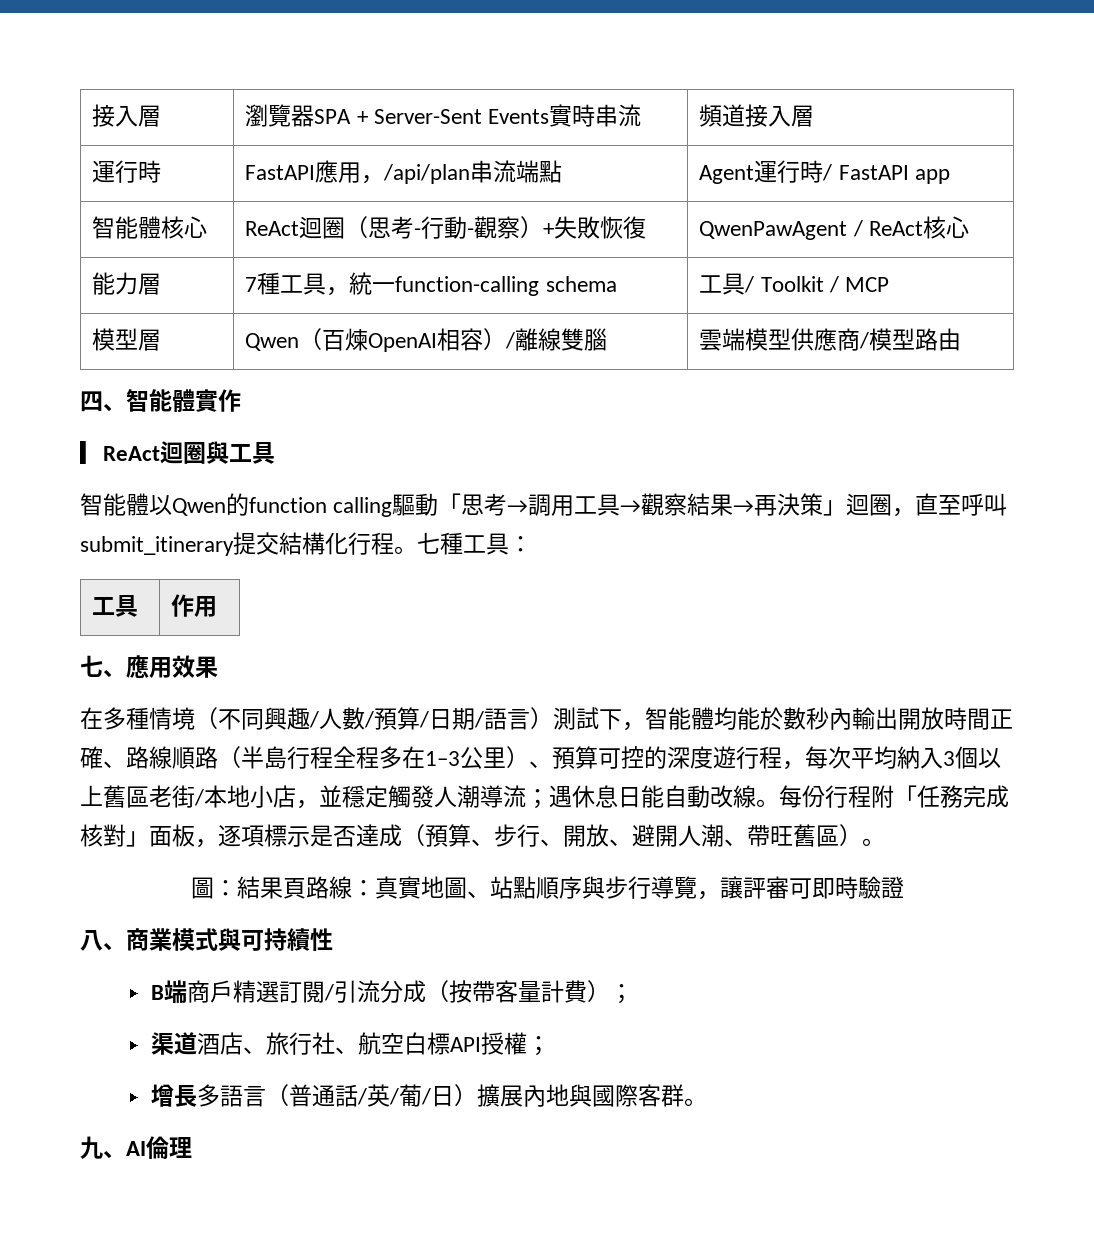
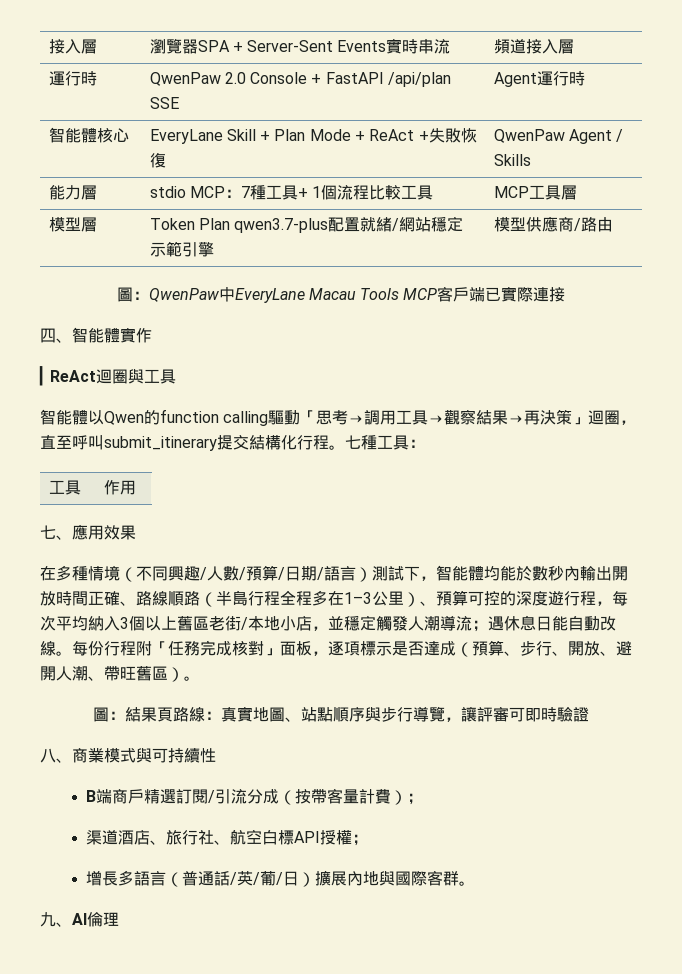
[245,160,563,184] FastAPI應用，/api/plan串流端點 -> [149,72,452,87] [149,97,179,109] QwenPaw 2.0 Console + FastAPI /api/plan SSE
[822,164,950,184] / FastAPI app -> (585, 78) none
[245,216,647,239] [699,216,969,240] [92,272,162,295] [245,272,617,296] [699,273,889,295] ReAct迴圈（思考-行動-觀察）+失敗恢復 | QwenPawAgent / ReAct核心 // 能力層 | 7種工具，統一function-calling schema | 工具/ Toolkit / MCP -> [149,128,477,144] [149,153,166,168] [493,129,624,144] [493,154,531,166] [48,185,97,200] [149,185,434,200] [493,185,577,200] EveryLane Skill + Plan Mode + ReAct +失敗恢復 | QwenPaw Agent / Skills // 能力層 | stdio MCP：7種工具+ 1個流程比較工具 | MCP工具層
[245,328,608,352] [699,328,746,351] Qwen（百煉OpenAI相容）/離線雙腦 | 雲端 -> [149,216,464,233] [149,241,214,257] Token Plan qwen3.7-plus配置就緒/網站穩定示範引擎 |
[869,328,916,351] 模型 -> (581, 224) none
(962, 339) none -> [116,286,566,303] // 圖：QwenPaw中EveryLane Macau Tools MCP客戶端已實際連接

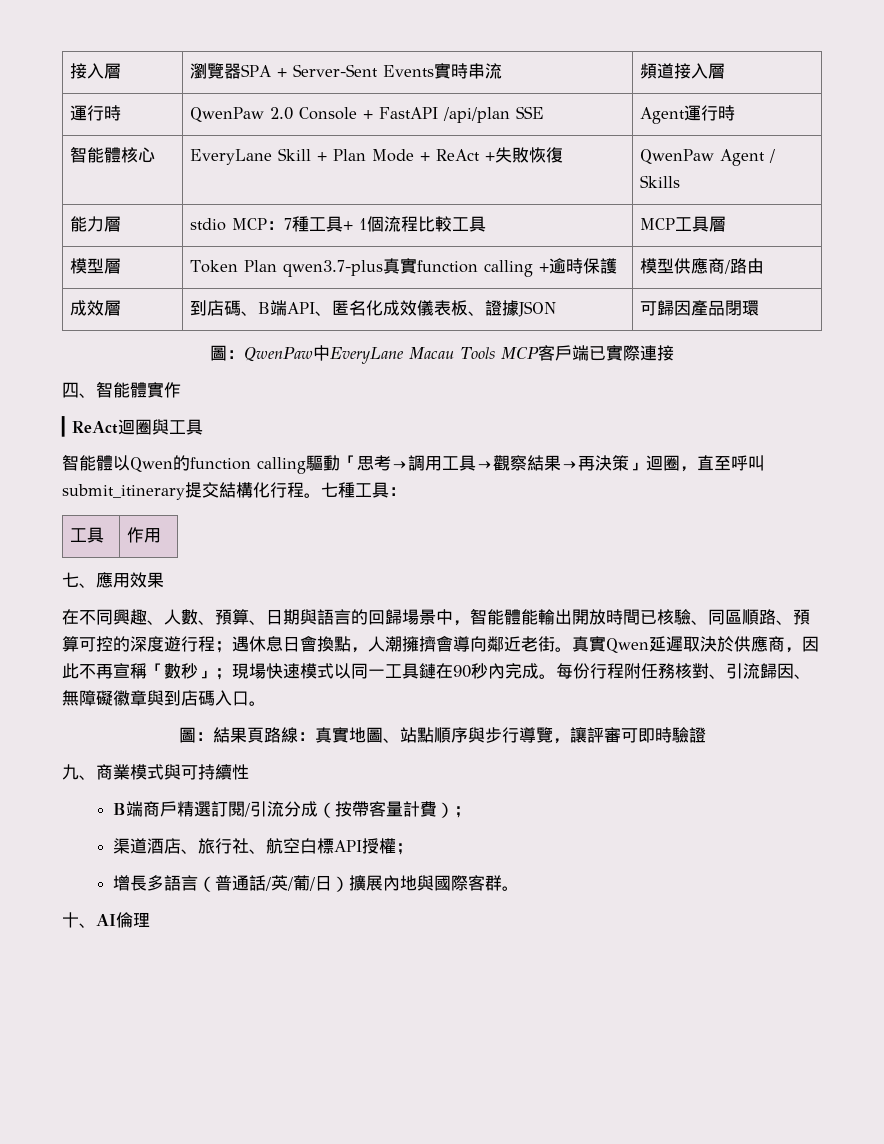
[328,216,464,232] [149,241,214,257] 配置就緒/網站穩定示範引擎 -> [383,258,618,277] 真實function calling +逾時保護
(613, 224) none -> [70,300,122,316] [190,300,557,317] [640,300,760,316] // 成效層 | 到店碼、B端API、匿名化成效儀表板、證據JSON | 可歸因產品閉環
[56,565,628,582] [40,590,420,607] 多種情境（不同興趣/人數/預算/日期/語言）測試下，智能體均能於數秒內輸出開放時間正確、路線順路（半島行程全程多在1–3公里） -> [79,608,776,626] 不同興趣、人數、預算、日期與語言的回歸場景中，智能體能輸出開放時間已核驗、同區順路
[596,591,628,606] [40,615,616,632] [40,640,632,657] [40,666,184,682] ，每次平均納入3個以上舊區老街/本地小店，並穩定觸發人潮導流；遇休息日能自動改線。每份行程附「任務完成核對」面板，逐項標示是否達成（預算、步行、開放、避開人潮、帶旺舊區） -> [215,635,819,653] [62,663,811,680] [62,690,249,706] ；遇休息日會換點，人潮擁擠會導向鄰近老街。真實Qwen延遲取決於供應商，因此不再宣稱「數秒」；現場快速模式以同一工具鏈在90秒內完成。每份行程附任務核對、引流歸因、無障礙徽章與到店碼入口
[40,748,56,763] 八 -> [62,764,79,780] 九
[40,912,56,927] 九 -> [62,912,79,928] 十

